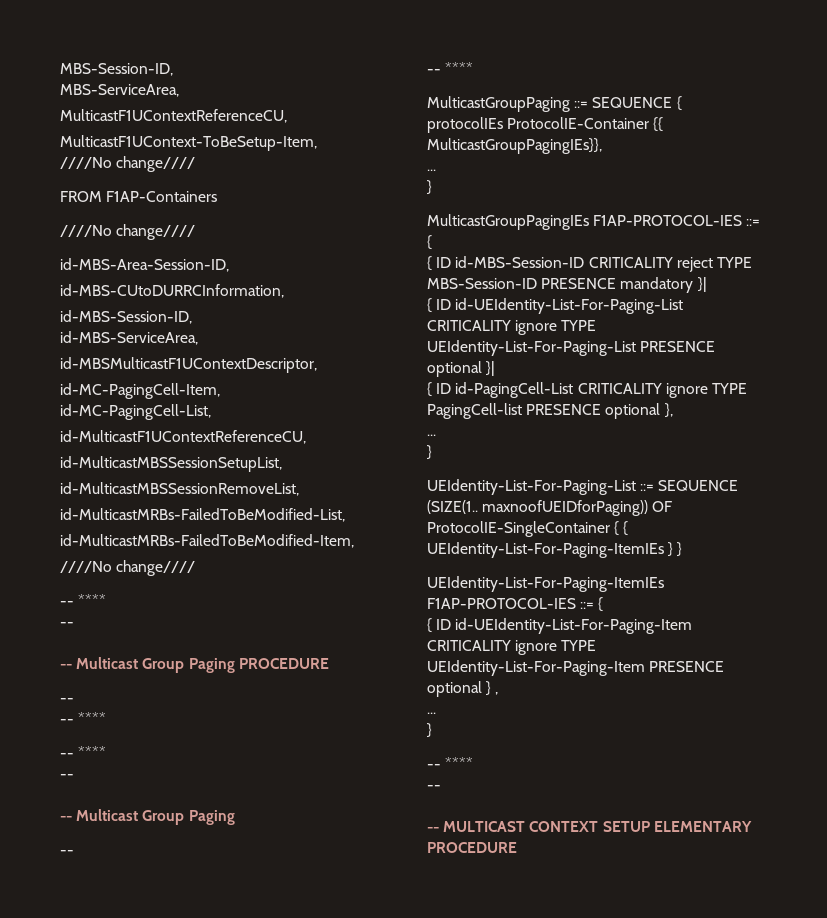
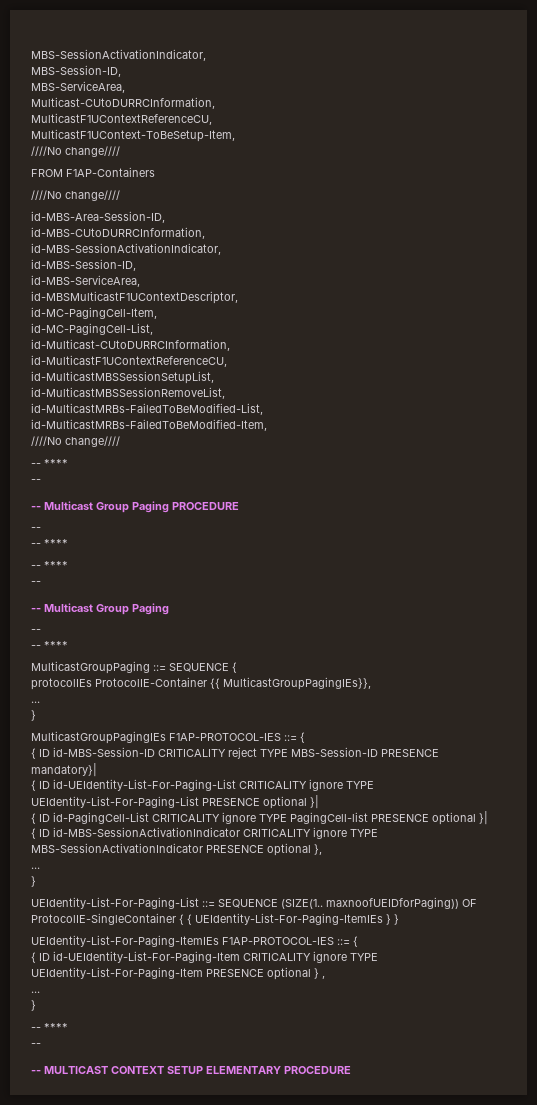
(60, 69) none -> [31,49,206,61] MBS-SessionActivationIndicator, //
(179, 90) none -> [31,97,215,109] // Multicast-CUtoDURRCInformation,
(284, 291) none -> [31,243,221,255] // id-MBS-SessionActivationIndicator,
(211, 412) none -> [31,339,230,351] // id-Multicast-CUtoDURRCInformation,
[620,277,707,293] mandatory }| -> [31,763,97,777] mandatory}|
(661, 411) none -> [479,811,488,825] [31,827,378,839] [31,843,311,856] }| // { ID id-MBS-SessionActivationIndicator CRITICALITY ignore TYPE MBS-SessionActivationIndicator PRESENCE optional

